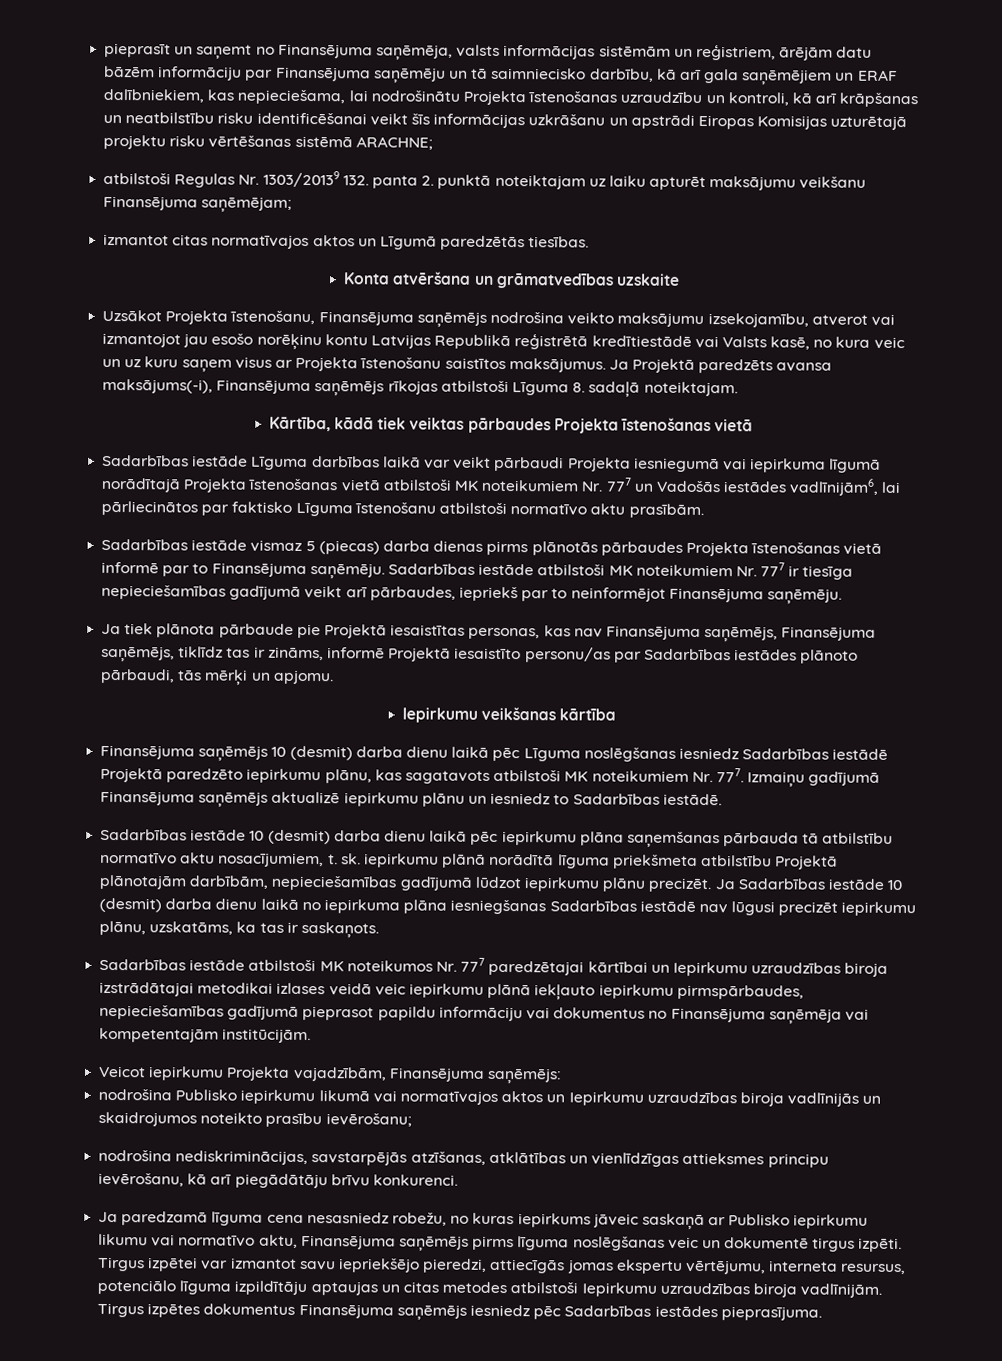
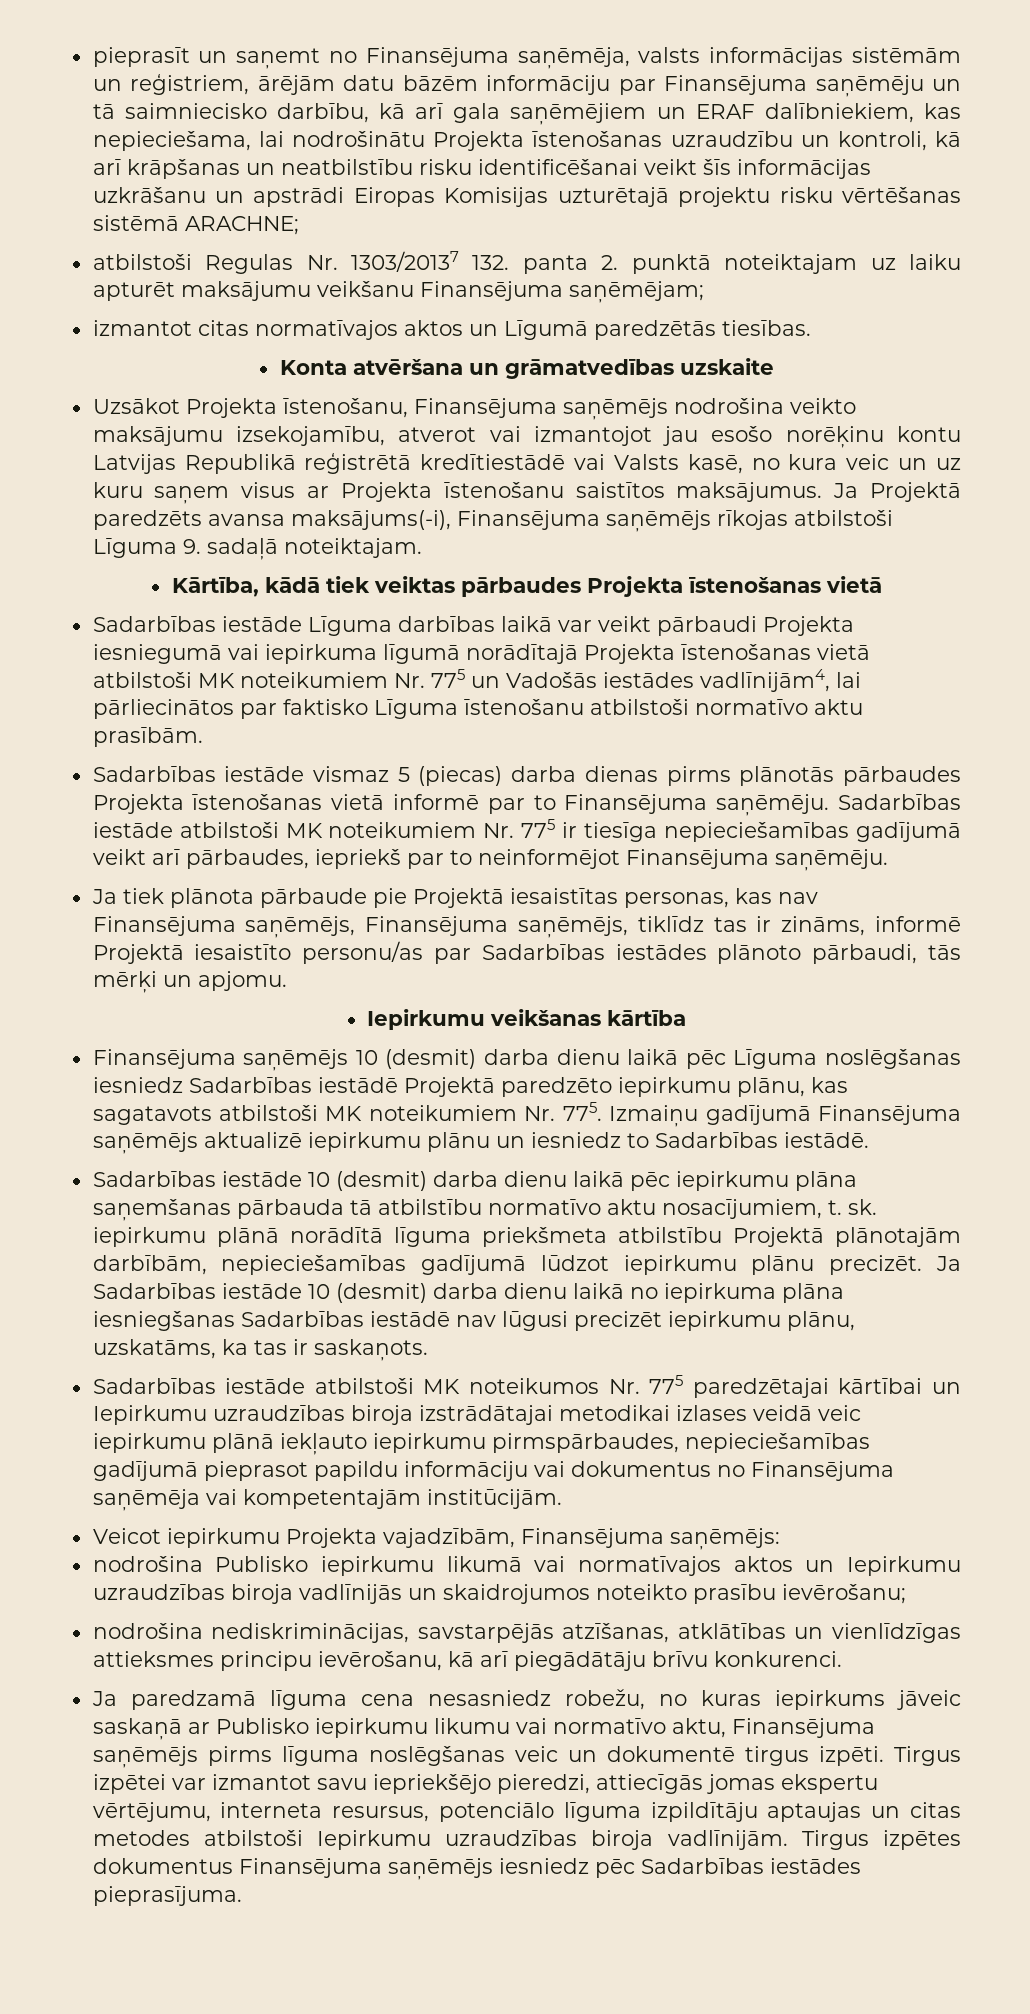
[262,170,340,188] 1303/20139 -> [350,251,459,272] 1303/20137
[572,382,586,393] 8. -> [182,539,201,554] 9.
[605,477,632,492] 777 -> [430,669,465,688] 775
[789,478,880,496] vadlīnijām6, -> [699,669,830,692] vadlīnijām4,
[760,562,786,577] 777 -> [521,819,556,838] 775
[715,768,744,783] 777. -> [562,1102,602,1121] 775.
[460,957,486,972] 777 -> [649,1375,684,1394] 775

